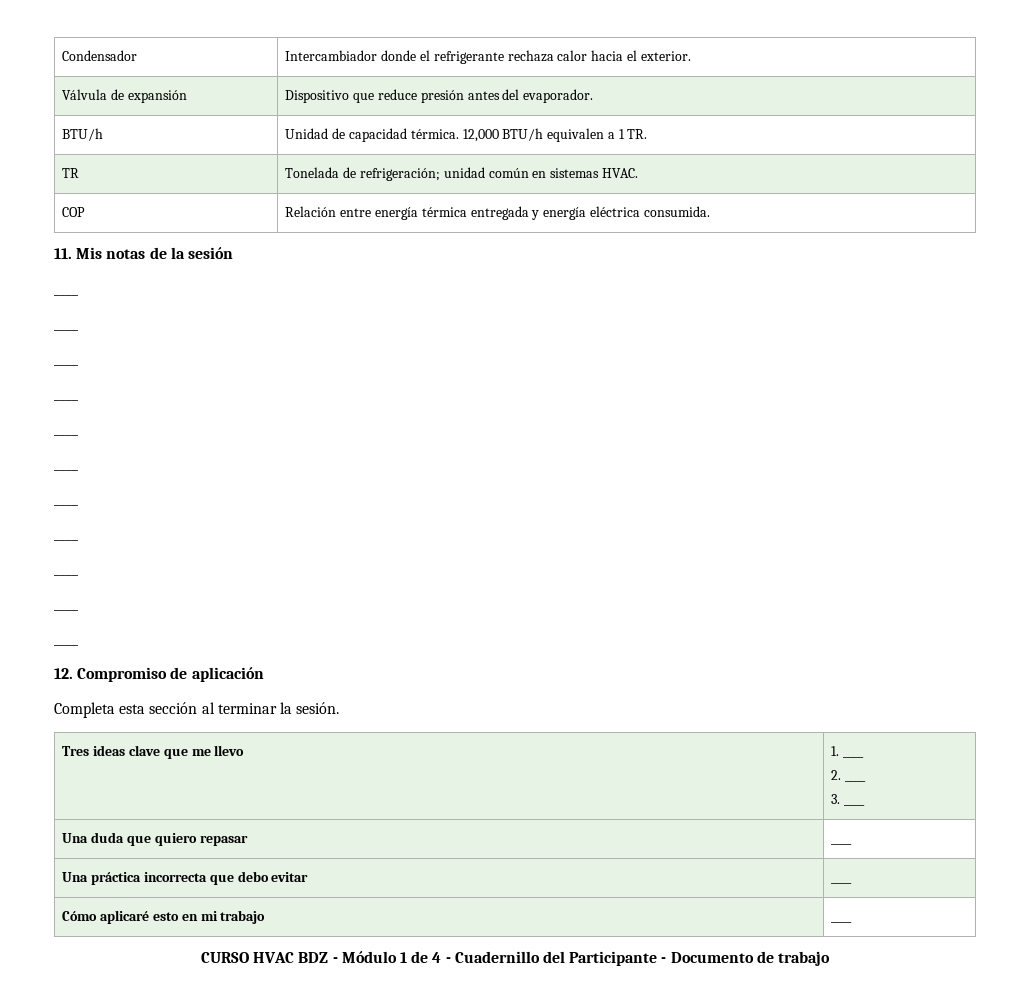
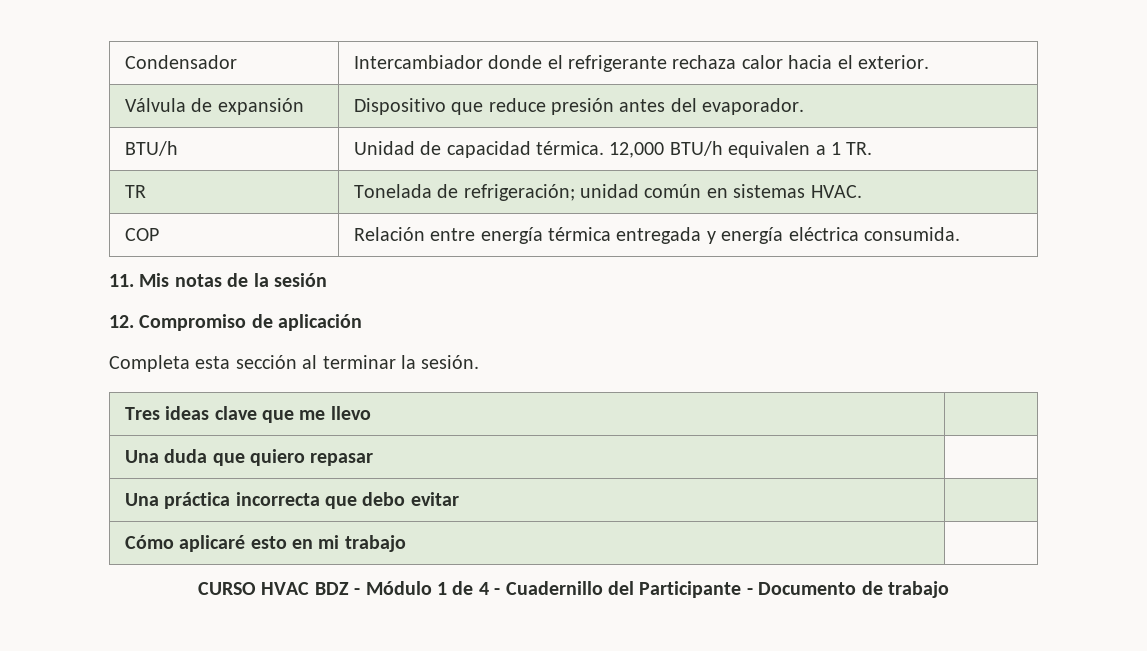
[54,294,78,296] [54,329,78,331] [54,364,78,366] [54,399,78,401] [54,434,78,436] [54,469,78,471] [54,504,78,506] [54,539,78,541] [54,574,78,576] [54,609,78,611] [54,644,78,646] // ____ // ____ // ____ // ____ // ____ // ____ // ____ // ____ // ____ // ____ // ____ -> (327, 280) none
[831,746,840,756] [843,756,865,758] [831,770,842,780] [845,780,867,782] [831,794,841,804] [844,804,866,806] 1. ____ // 2. ____ // 3. ____ -> (371, 413) none
[831,843,853,845] ____ -> (374, 459) none
[831,882,853,884] ____ -> (459, 499) none
[831,921,853,923] ____ -> (406, 543) none

